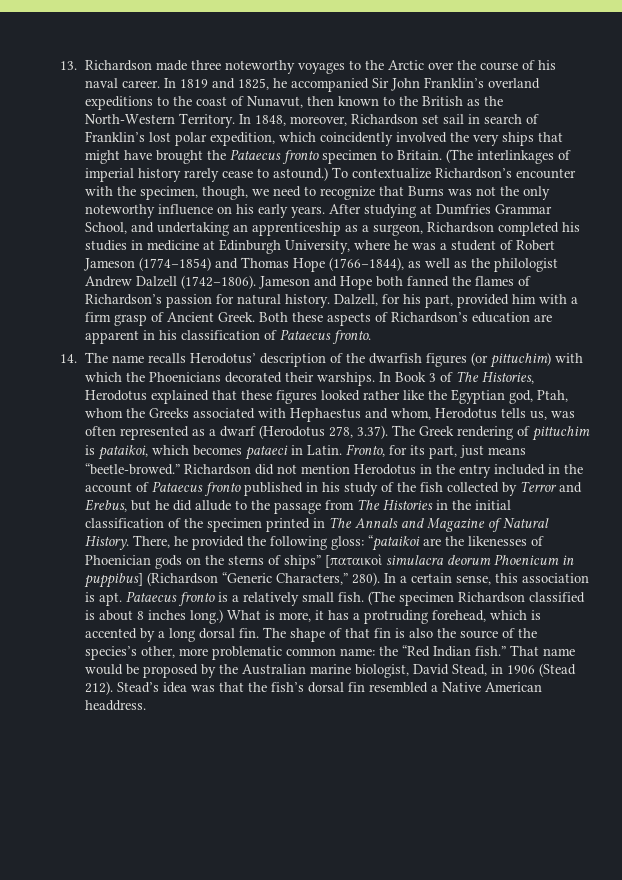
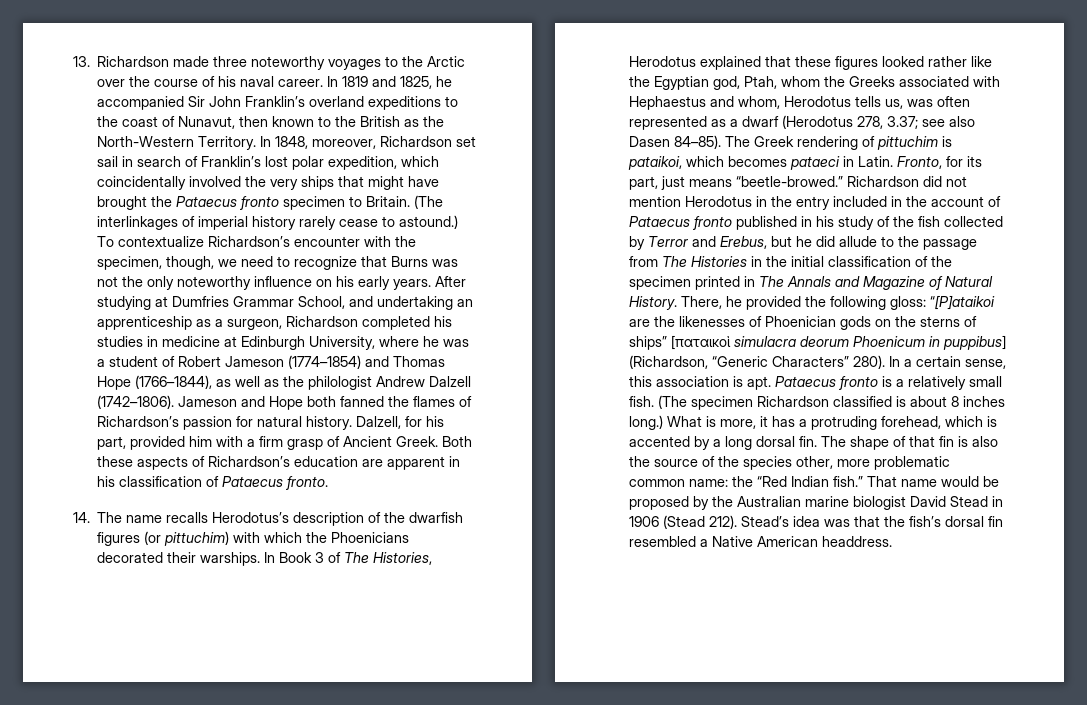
[319,132,393,146] coincidently -> [96,176,186,190] coincidentally
[189,353,256,364] Herodotus’ -> [211,512,289,523] Herodotus’s
[356,425,388,439] 3.37). -> [886,116,975,129] [628,135,721,149] 3.37; see also Dasen 84–85).
[367,535,420,551] “pataikoi -> [929,295,995,310] “[P]ataikoi
[146,572,348,586] (Richardson “Generic Characters,” -> [628,355,849,369] (Richardson, “Generic Characters”
[84,646,137,660] species’s -> [742,456,792,470] species
[354,664,487,678] biologist, David Stead, -> [852,496,988,510] biologist David Stead

